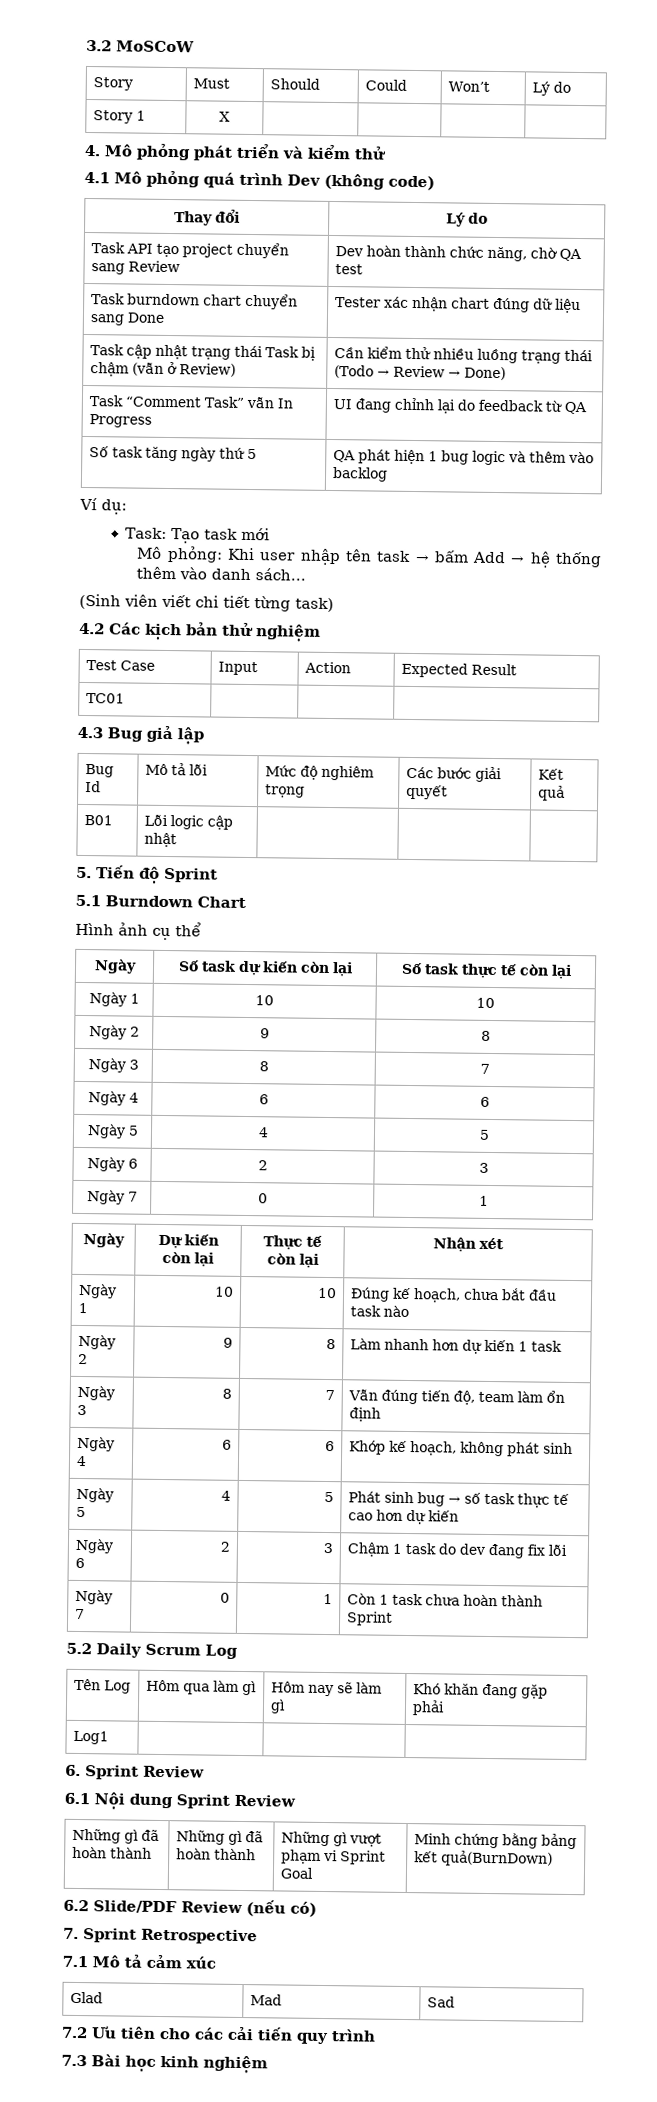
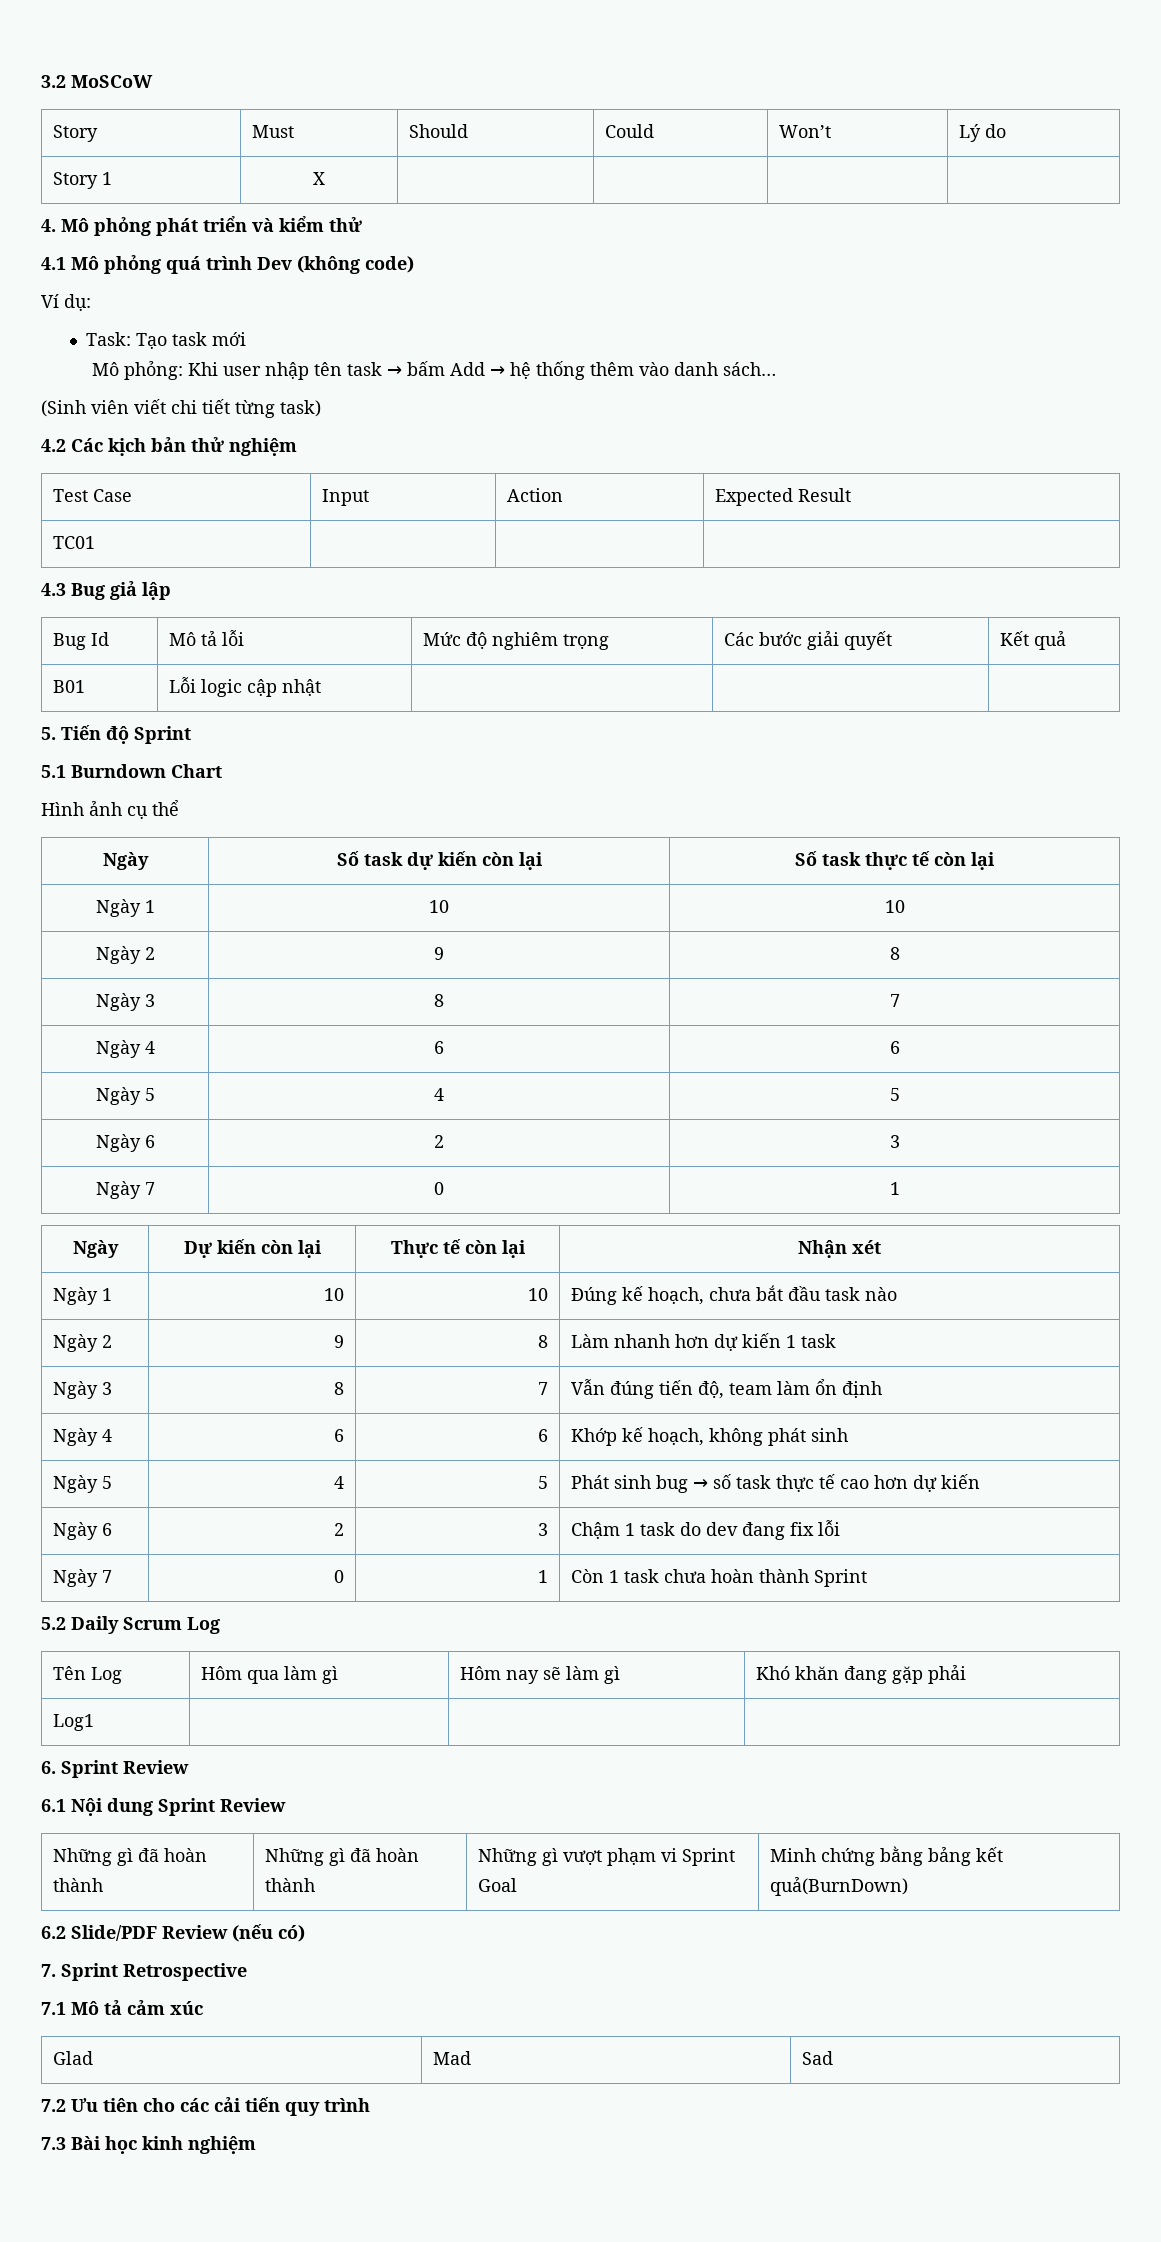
[174,208,240,226] [445,212,488,227] [91,242,290,259] [91,260,181,275] [335,245,583,262] [335,264,364,275] [91,293,299,310] [90,312,166,326] [335,296,582,314] [90,344,317,361] [90,361,237,377] [334,346,594,364] [334,365,507,381] [89,395,294,409] [89,414,153,428] [333,397,588,415] [89,446,258,462] [333,449,595,466] [332,467,389,482] // Thay đổi | Lý do // Task API tạo project chuyển sang Review | Dev hoàn thành chức năng, chờ QA test // Task burndown chart chuyển sang Done | Tester xác nhận chart đúng dữ liệu // Task cập nhật trạng thái Task bị chậm (vẫn ở Review) | Cần kiểm thử nhiều luồng trạng thái (Todo → Review → Done) // Task “Comment Task” vẫn In Progress | UI đang chỉnh lại do feedback từ QA // Số task tăng ngày thứ 5 | QA phát hiện 1 bug logic và thêm vào backlog -> (414, 264) none

